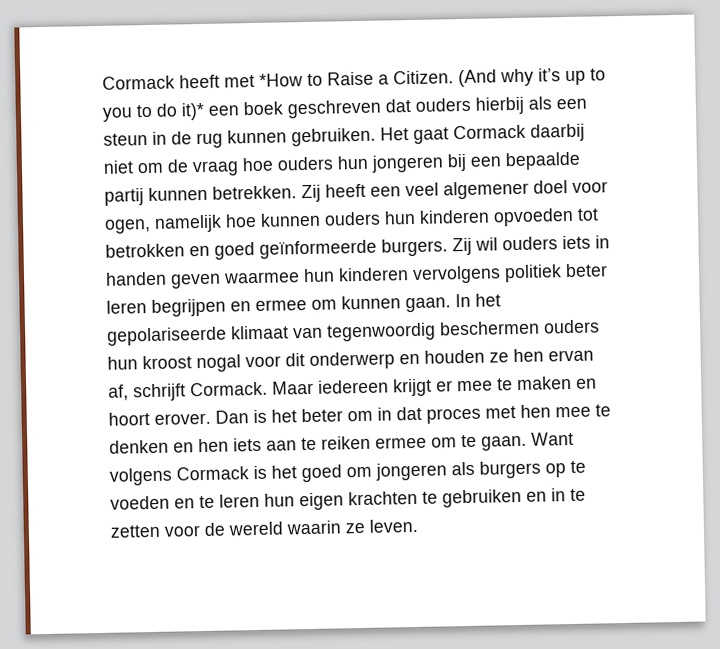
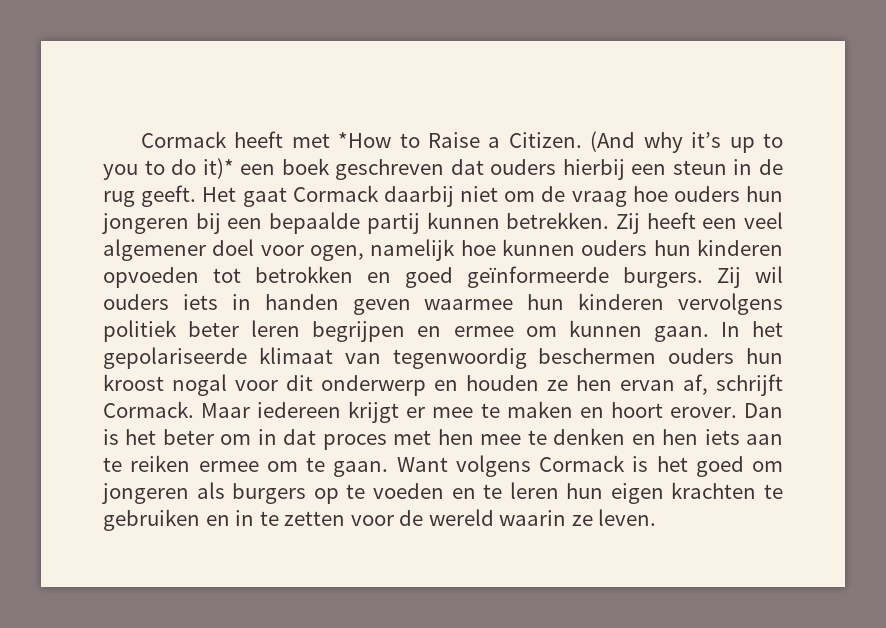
[528,96,552,110] als -> (625, 169) none
[227,127,376,147] kunnen gebruiken. -> [141,185,197,207] geeft.

